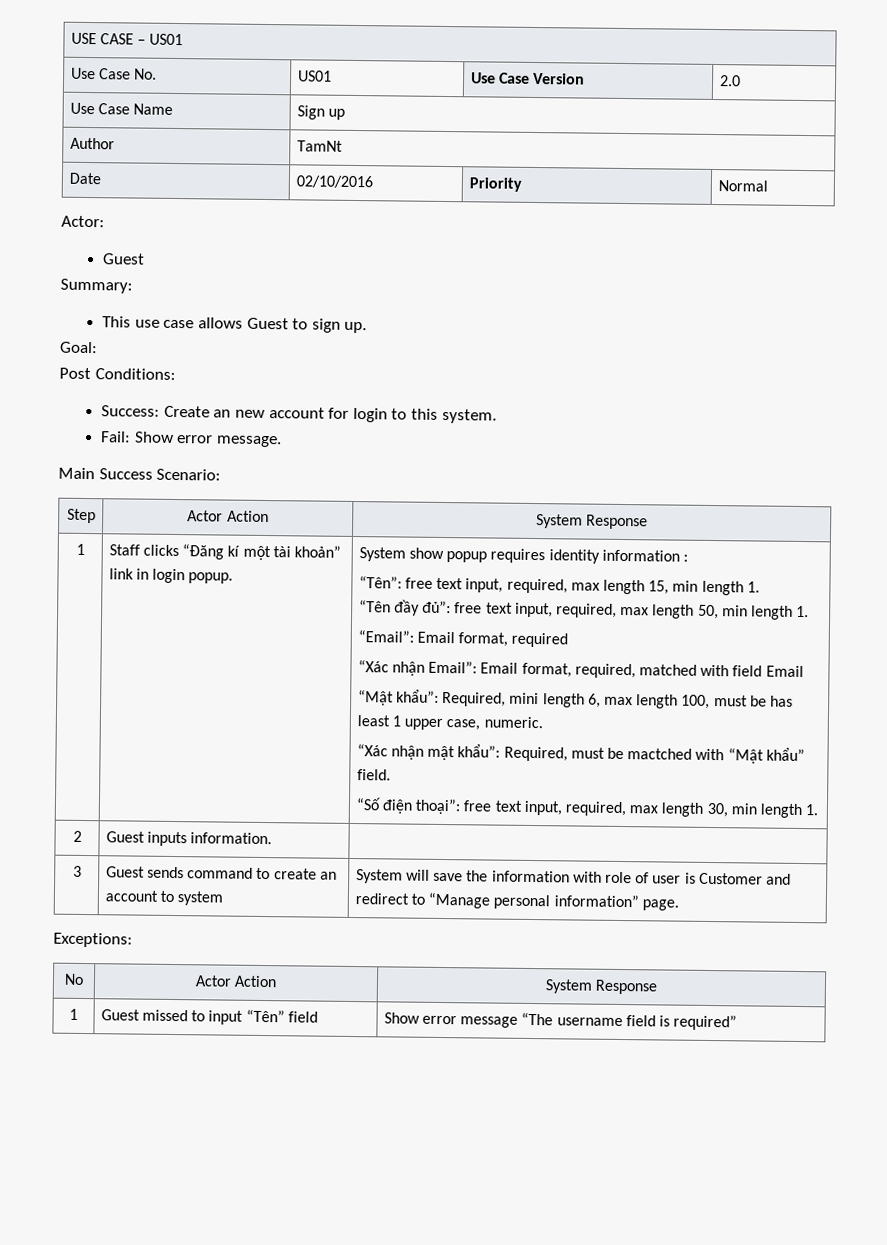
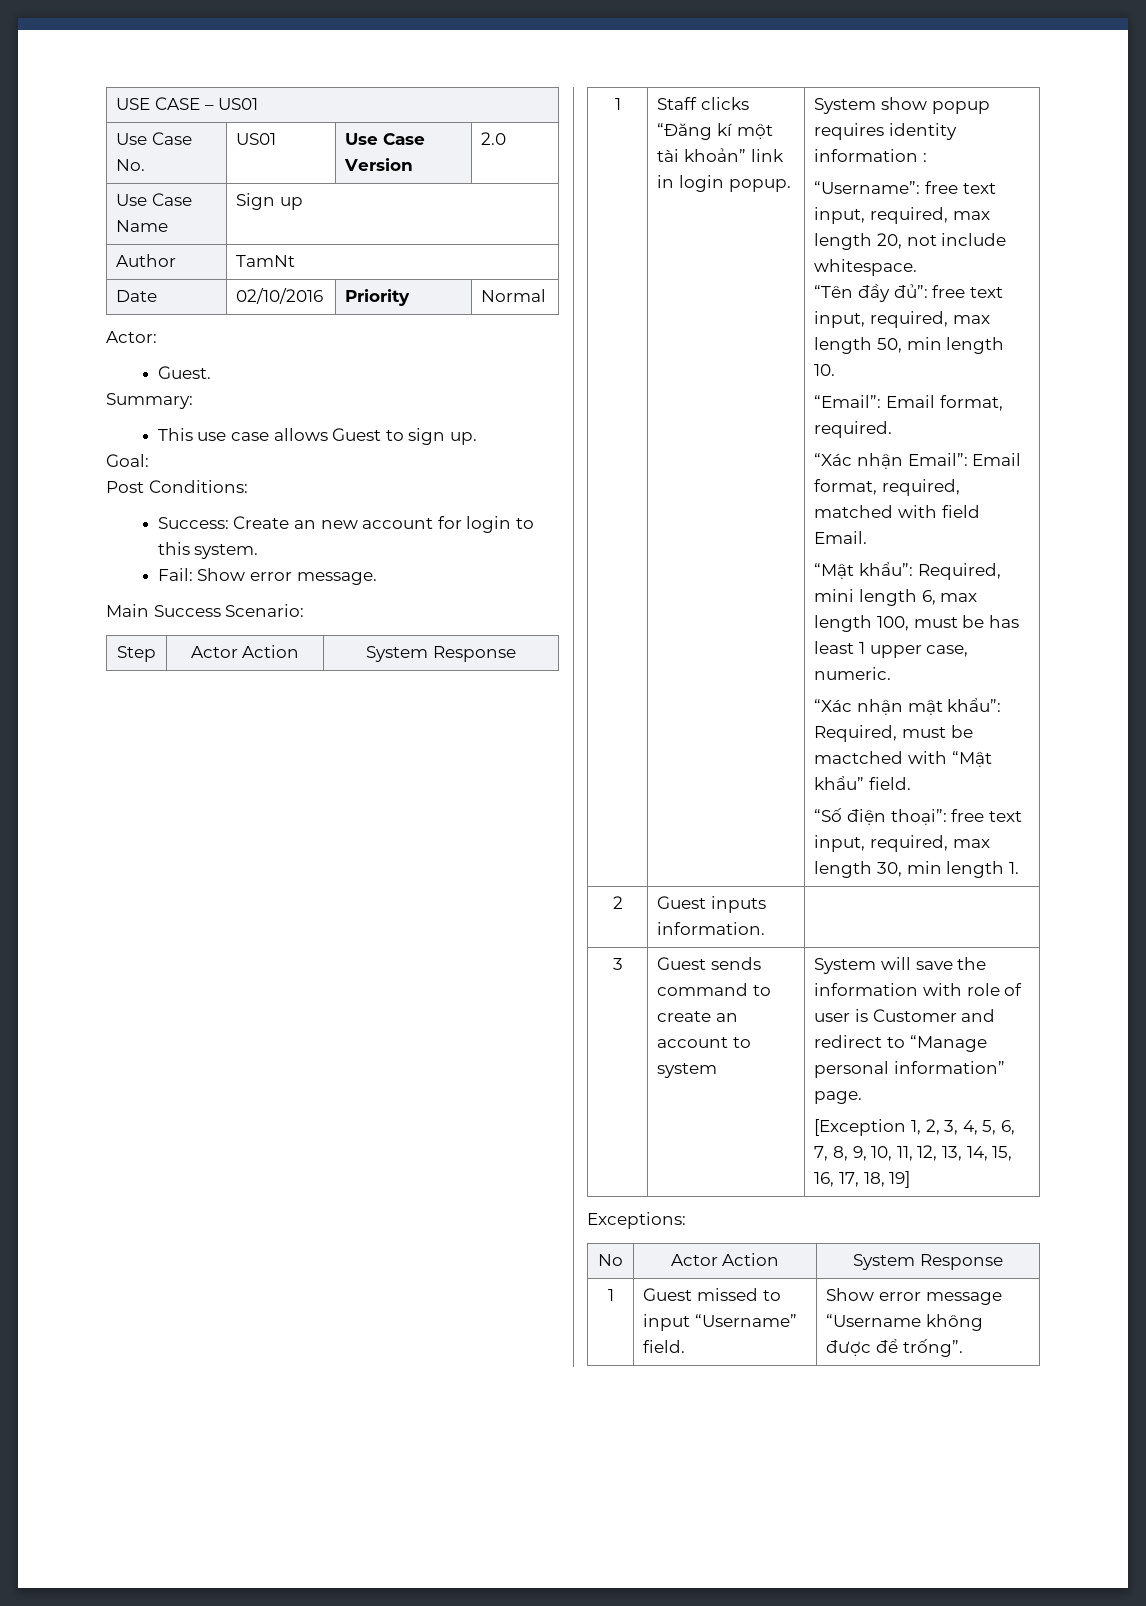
[102,253,146,265] Guest -> [157,366,211,379] Guest.
[358,576,760,596] “Tên”: free text input, required, max length 15, min length 1. -> [814,181,996,194] [814,207,990,224] [814,233,1007,250] [814,259,918,276] “Username”: free text input, required, max length 20, not include whitespace.
[796,605,810,618] 1. -> [814,364,836,376] 10.
[511,632,569,648] required -> [814,421,893,438] required.
[765,665,804,678] Email -> [814,531,868,544] Email.
(679, 905) none -> [814,1119,1016,1136] [814,1145,1013,1161] [814,1171,911,1188] // [Exception 1, 2, 3, 4, 5, 6, 7, 8, 9, 10, 11, 12, 13, 14, 15, 16, 17, 18, 19]
[245,1009,318,1023] “Tên” field -> [695,1314,798,1327] [643,1340,686,1353] “Username” field.
[521,1012,738,1031] “The username field is required” -> [826,1314,984,1331] [826,1339,963,1357] “Username không được để trống”.

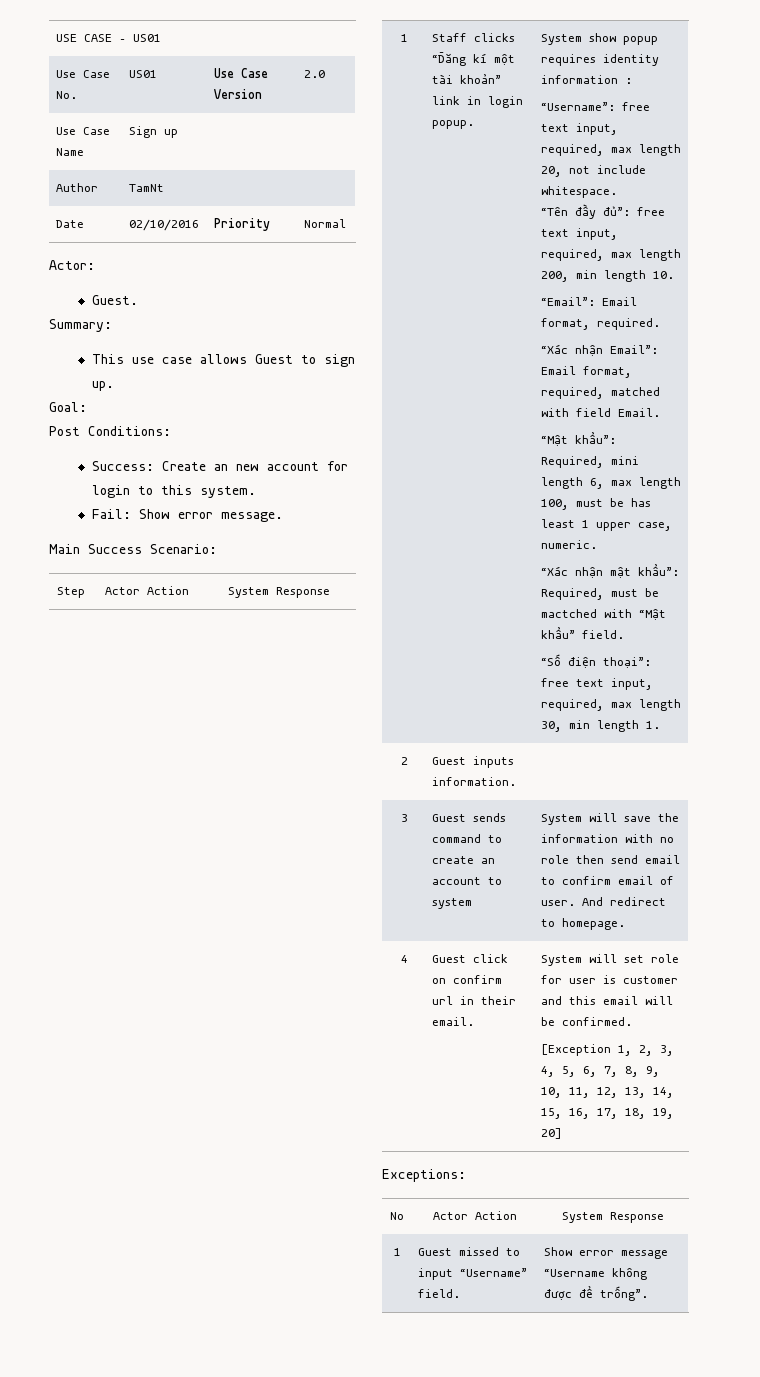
[877,338,903,353] 50, -> [541,271,570,282] 200,
[966,983,1023,996] [814,1009,996,1022] [814,1035,987,1052] [814,1061,1006,1078] [814,1091,863,1104] role of user is Customer and redirect to “Manage personal information” page. -> [660,837,675,843] [541,855,681,864] [541,876,675,885] [541,897,667,906] [541,918,626,930] [400,955,408,963] [432,954,509,963] [432,975,503,984] [432,996,517,1005] [432,1017,475,1026] [541,954,680,966] [541,975,679,984] [541,996,674,1005] [541,1017,633,1026] no role then send email to confirm email of user. And redirect to homepage. // 4 | Guest click on confirm url in their email. | System will set role for user is customer and this email will be confirmed.
[889,1171,911,1188] 19] -> [653,1108,675,1119] [541,1128,563,1139] 19, 20]

